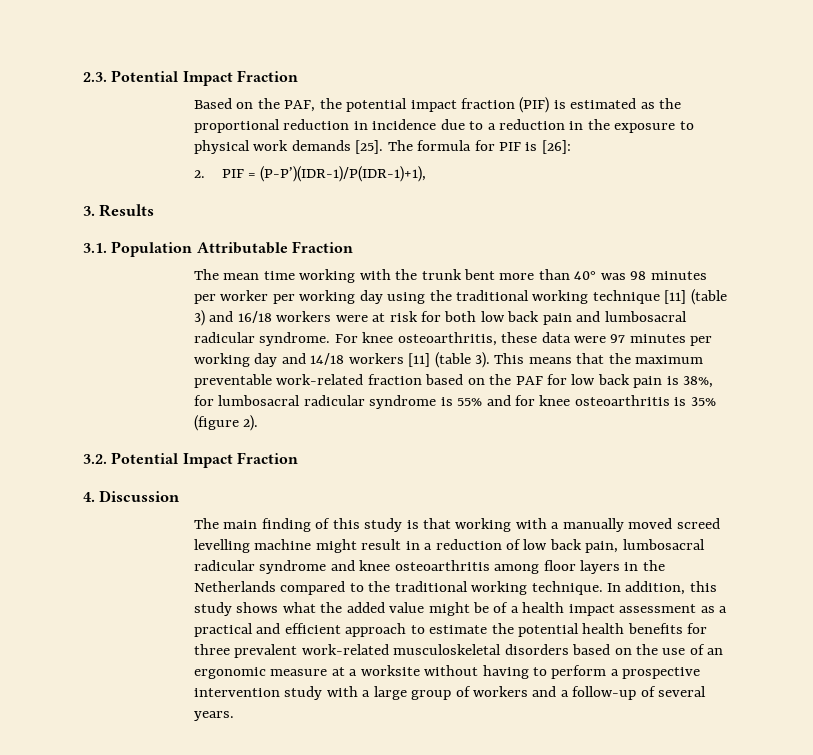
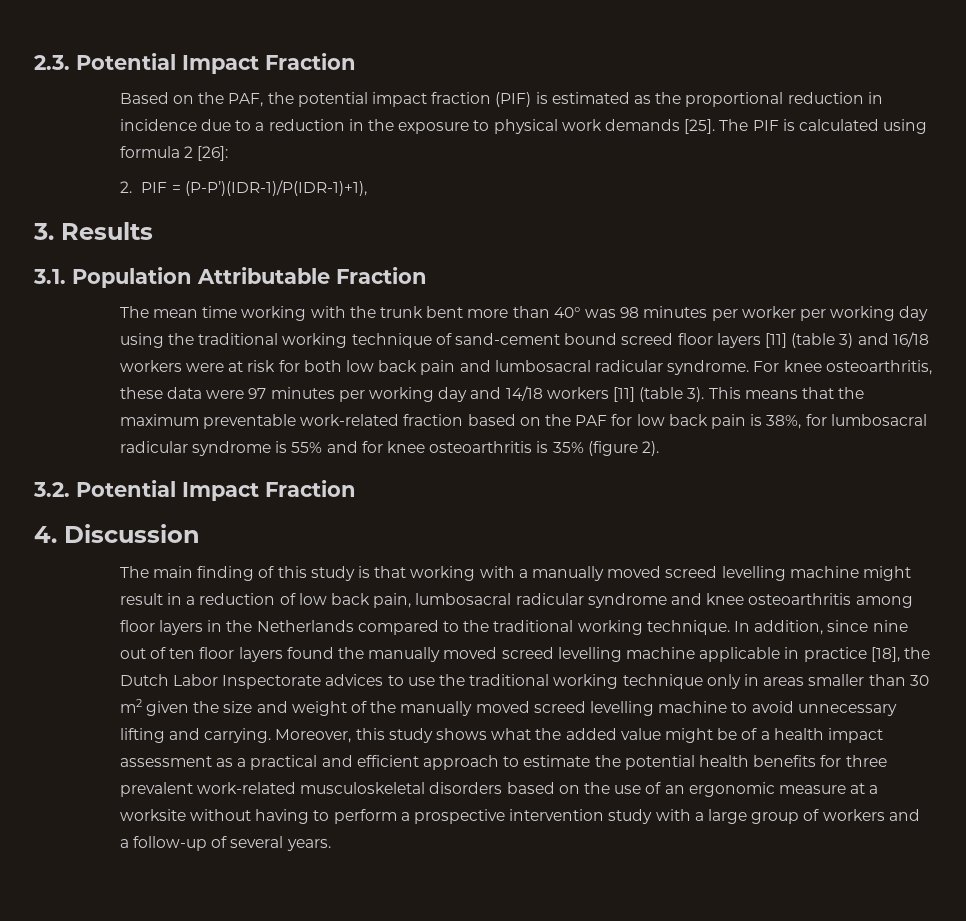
[417,140,538,151] formula for PIF is -> [752,119,928,134] [119,146,194,158] PIF is calculated using formula 2
(660, 297) none -> [435,333,761,348] of sand-cement bound screed floor layers
(686, 588) none -> [827,620,908,632] [119,647,930,662] [119,674,929,689] [119,699,897,716] [119,728,352,743] since nine out of ten floor layers found the manually moved screed levelling machine applicable in practice [18], the Dutch Labor Inspectorate advices to use the traditional working technique only in areas smaller than 30 m2 given the size and weight of the manually moved screed levelling machine to avoid unnecessary lifting and carrying. Moreover,

